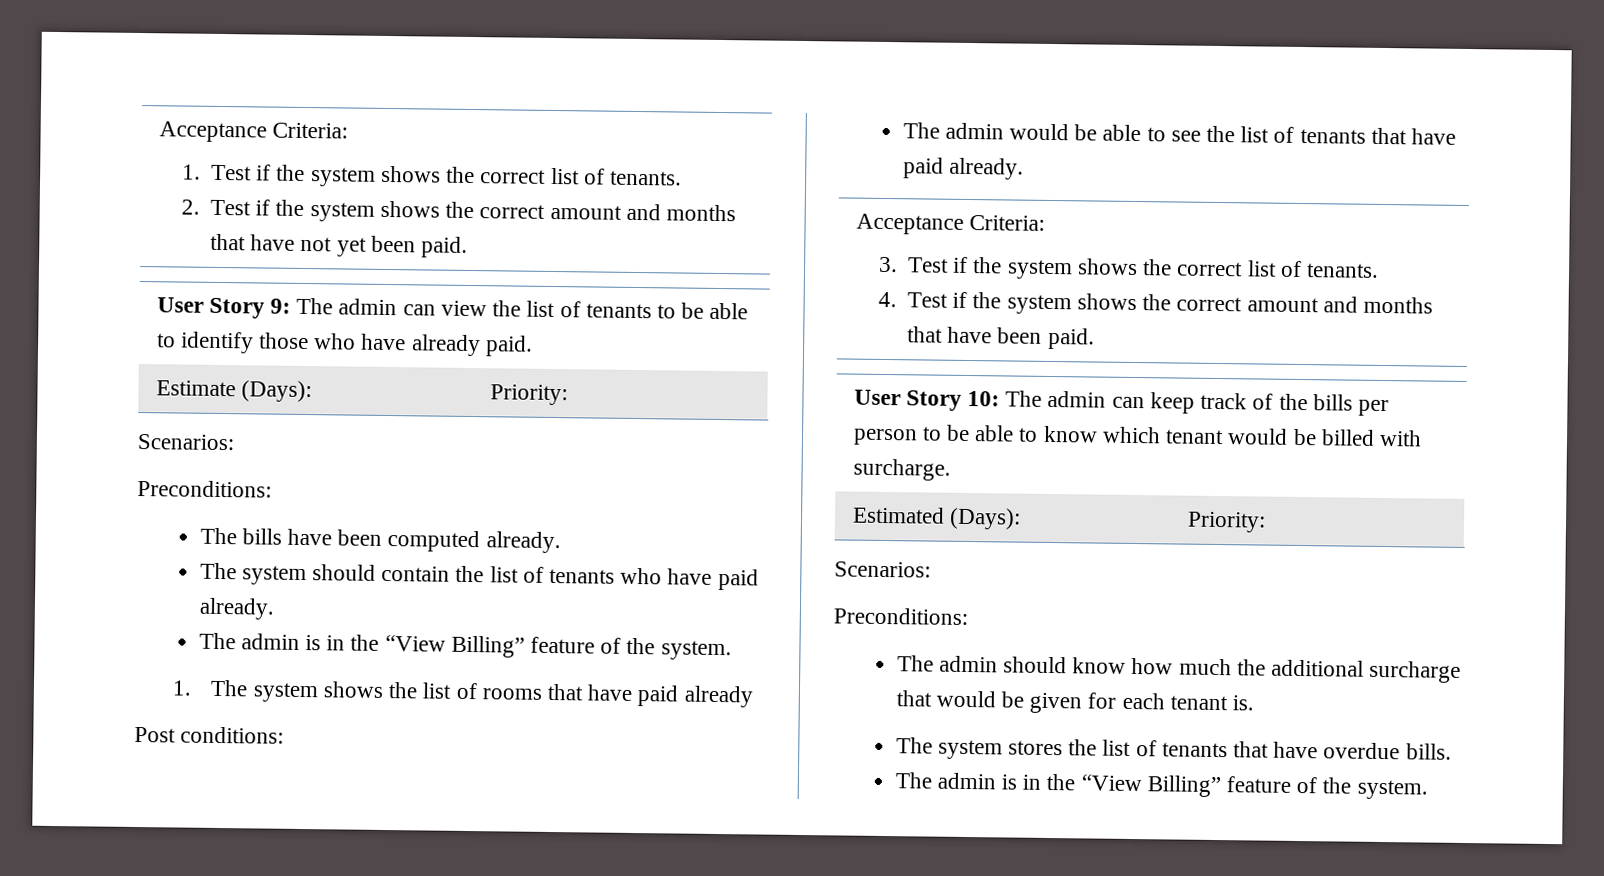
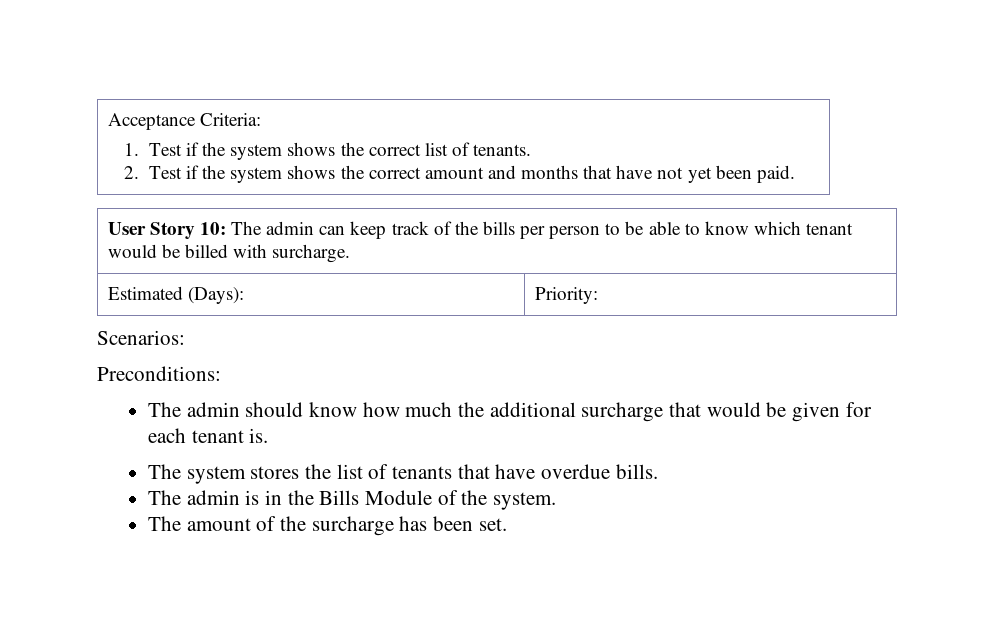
[156,297,749,320] [156,331,533,357] [155,380,312,403] [489,384,568,406] [137,434,234,451] [137,480,272,498] [199,527,561,554] [199,562,759,591] [198,597,275,620] [198,632,732,661] [172,679,754,708] [134,726,285,744] [902,122,1457,145] [902,157,1024,180] [855,213,1045,235] [878,256,1379,280] [877,291,1433,315] [907,326,1095,350] // User Story 9: The admin can view the list of tenants to be able to identify those who have already paid. // Estimate (Days): | Priority: // Scenarios: // Preconditions: // The bills have been computed already. // The system should contain the list of tenants who have paid already. // The admin is in the “View Billing” feature of the system. // 1. The system shows the list of rooms that have paid already // Post conditions: // The admin would be able to see the list of tenants that have paid already. // Acceptance Criteria: // 3. Test if the system shows the correct list of tenants. // 4. Test if the system shows the correct amount and months that have been paid. -> (795, 174) none
[1080,774,1428,800] “View Billing” feature of the system. -> [319,490,557,510] [147,516,507,536] Bills Module of the system. // The amount of the surcharge has been set.

